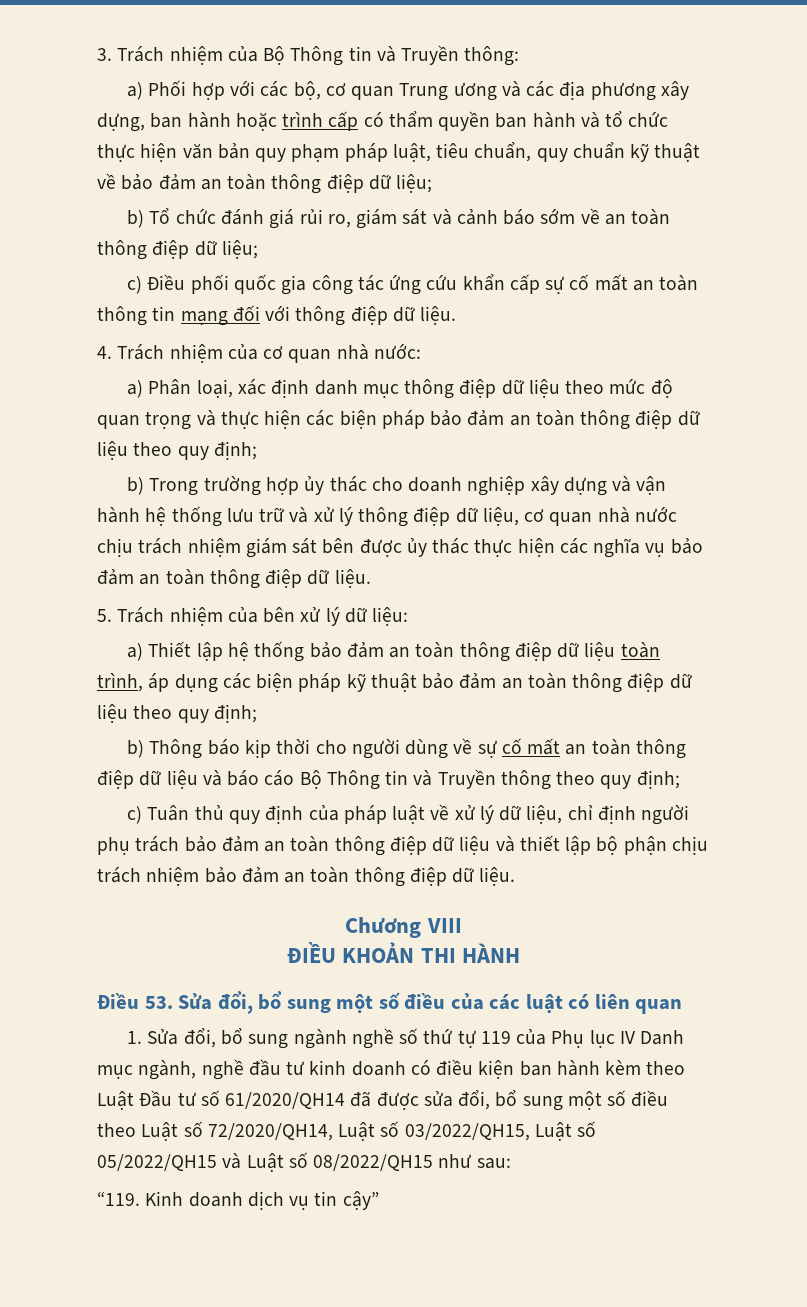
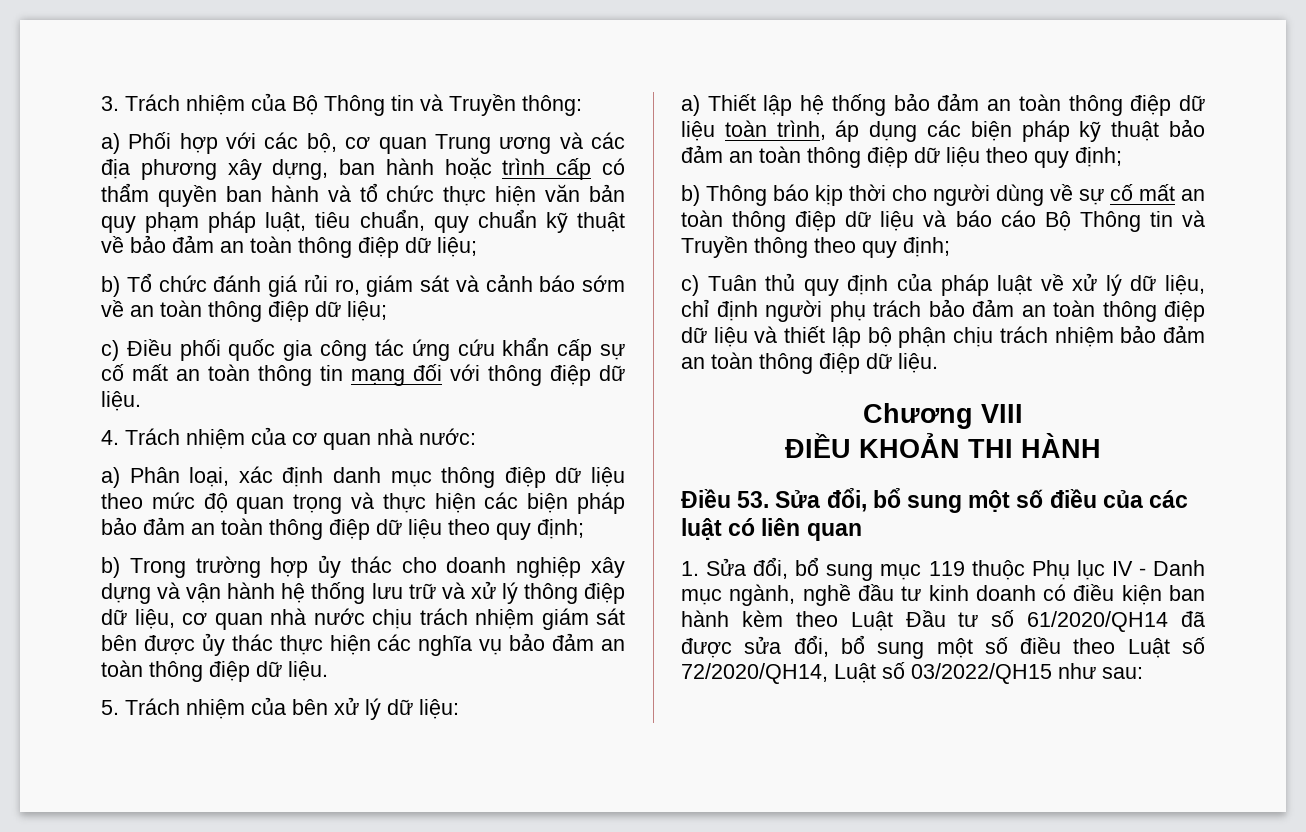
[293,1028,547,1049] ngành nghề số thứ tự 119 của -> [880,560,1025,580] mục 119 thuộc
(636, 1037) none -> [1138,568,1146,576] -
[404,1121,597,1141] [97,1152,511,1172] [97,1191,379,1210] 03/2022/QH15, Luật số 05/2022/QH15 và Luật số 08/2022/QH15 như sau: // “119. Kinh doanh dịch vụ tin cậy” -> [911,663,1143,684] 03/2022/QH15 như sau:

